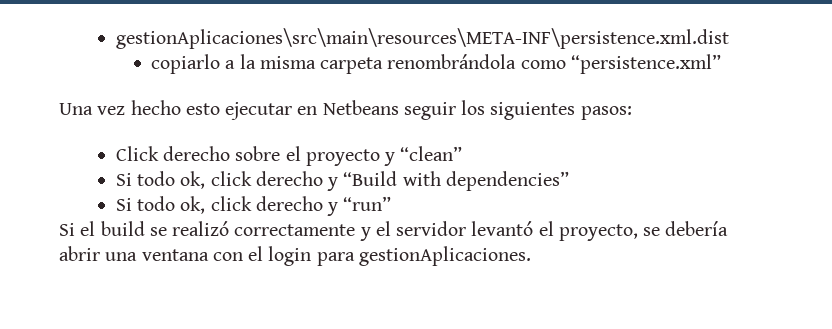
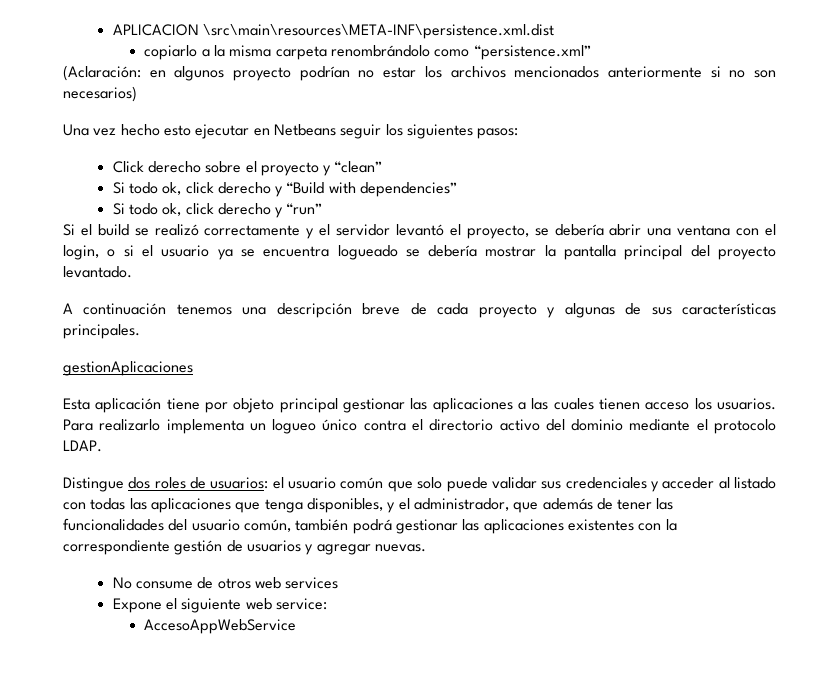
[115,28,729,49] gestionAplicaciones\src\main\resources\META-INF\persistence.xml.dist -> [112,24,554,39] APLICACION \src\main\resources\META-INF\persistence.xml.dist
[387,54,517,69] renombrándola -> [331,45,431,57] renombrándolo
(721, 64) none -> [63,65,777,81] [63,86,137,102] // (Aclaración: en algunos proyecto podrían no estar los archivos mencionados anteriormente si no son necesarios)
[268,246,531,266] login para gestionAplicaciones. -> [63,245,776,260] [63,266,132,278] [63,303,776,318] [63,324,140,339] [63,361,193,376] [63,398,777,413] [63,419,777,434] [63,440,102,452] [63,477,777,492] [63,498,674,513] [63,518,677,534] [63,540,426,555] [112,577,339,589] [112,598,327,613] [144,619,297,634] login, o si el usuario ya se encuentra logueado se debería mostrar la pantalla principal del proyecto levantado. // A continuación tenemos una descripción breve de cada proyecto y algunas de sus características principales. // gestionAplicaciones // Esta aplicación tiene por objeto principal gestionar las aplicaciones a las cuales tienen acceso los usuarios. Para realizarlo implementa un logueo único contra el directorio activo del dominio mediante el protocolo LDAP. // Distingue dos roles de usuarios: el usuario común que solo puede validar sus credenciales y acceder al listado con todas las aplicaciones que tenga disponibles, y el administrador, que además de tener las funcionalidades del usuario común, también podrá gestionar las aplicaciones existentes con la correspondiente gestión de usuarios y agregar nuevas. // No consume de otros web services // Expone el siguiente web service: // AccesoAppWebService

